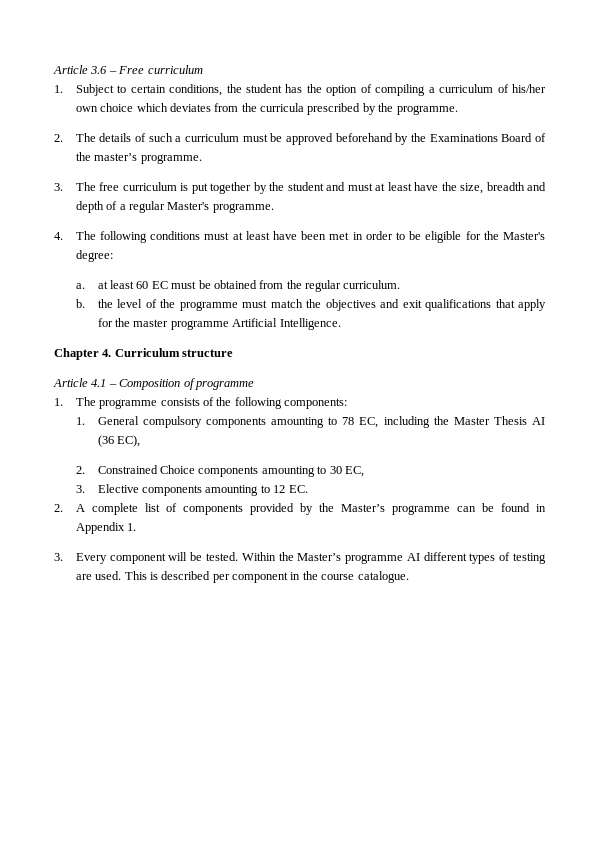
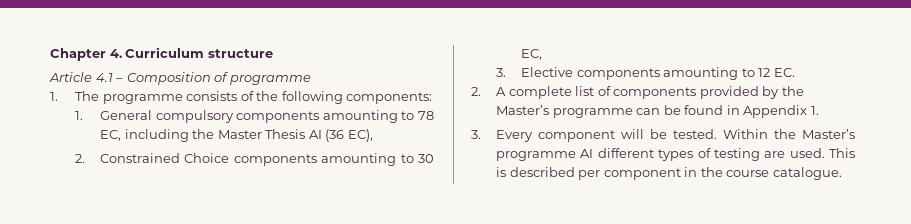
[53,65,203,74] [54,84,546,96] [75,103,458,115] [54,133,546,145] [75,152,202,164] [54,182,547,194] [75,201,274,213] [54,231,545,243] [75,250,113,262] [75,280,401,292] [75,299,546,311] [97,318,341,330] Article 3.6 – Free curriculum // 1. Subject to certain conditions, the student has the option of compiling a curriculum of his/her own choice which deviates from the curricula prescribed by the programme. // 2. The details of such a curriculum must be approved beforehand by the Examinations Board of the master’s programme. // 3. The free curriculum is put together by the student and must at least have the size, breadth and depth of a regular Master's programme. // 4. The following conditions must at least have been met in order to be eligible for the Master's degree: // a. at least 60 EC must be obtained from the regular curriculum. // b. the level of the programme must match the objectives and exit qualifications that apply for the master programme Artificial Intelligence. // -> (50, 54) none

